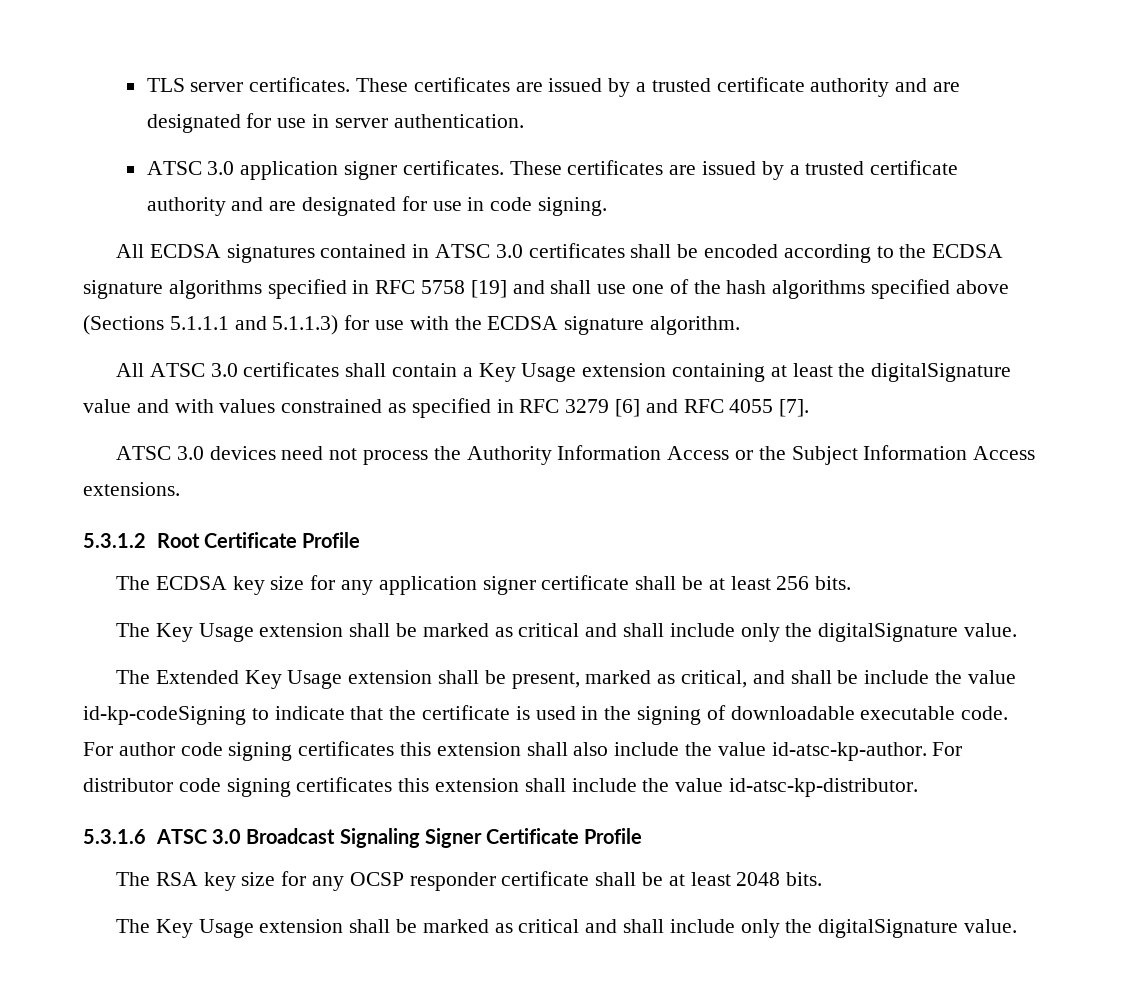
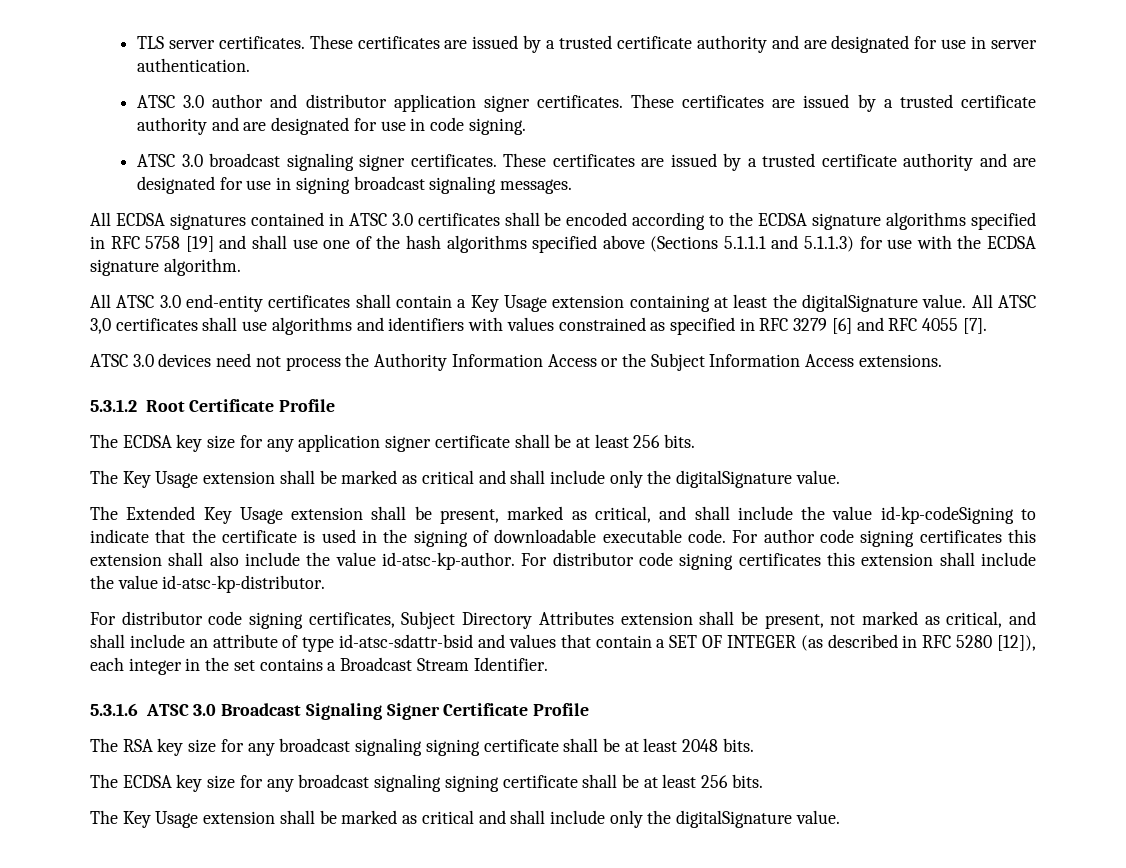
(235, 168) none -> [212,94,387,108] author and distributor
(608, 206) none -> [137,153,1037,171] [137,176,573,194] // ATSC 3.0 broadcast signaling signer certificates. These certificates are issued by a trusted certificate authority and are designated for use in signing broadcast signaling messages.
(238, 370) none -> [186,294,263,312] end-entity
[83,399,169,413] value and -> [922,294,1037,308] [90,317,465,335] value. All ATSC 3,0 certificates shall use algorithms and identifiers
[837,670,859,684] be -> (730, 513) none
(919, 787) none -> [90,611,1036,629] [90,634,1037,652] [90,657,548,675] // For distributor code signing certificates, Subject Directory Attributes extension shall be present, not marked as critical, and shall include an attribute of type id-atsc-sdattr-bsid and values that contain a SET OF INTEGER (as described in RFC 5280 [12]), each integer in the set contains a Broadcast Stream Identifier.
[349,872,496,891] OCSP responder -> [279,738,480,756] broadcast signaling signing
(823, 879) none -> [90,774,763,792] // The ECDSA key size for any broadcast signaling signing certificate shall be at least 256 bits.

